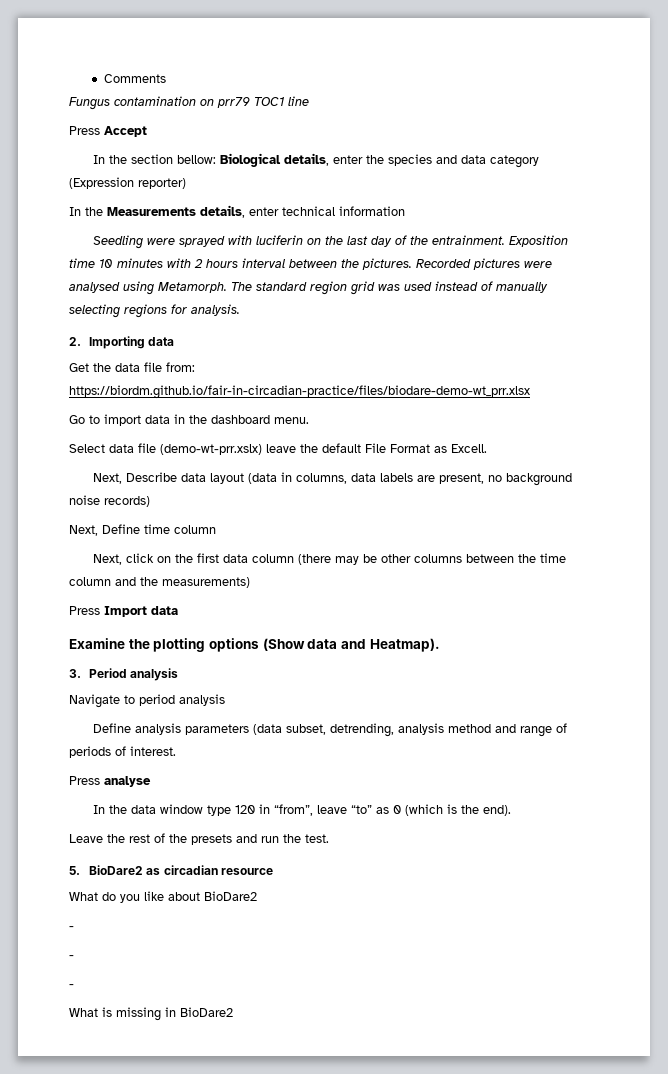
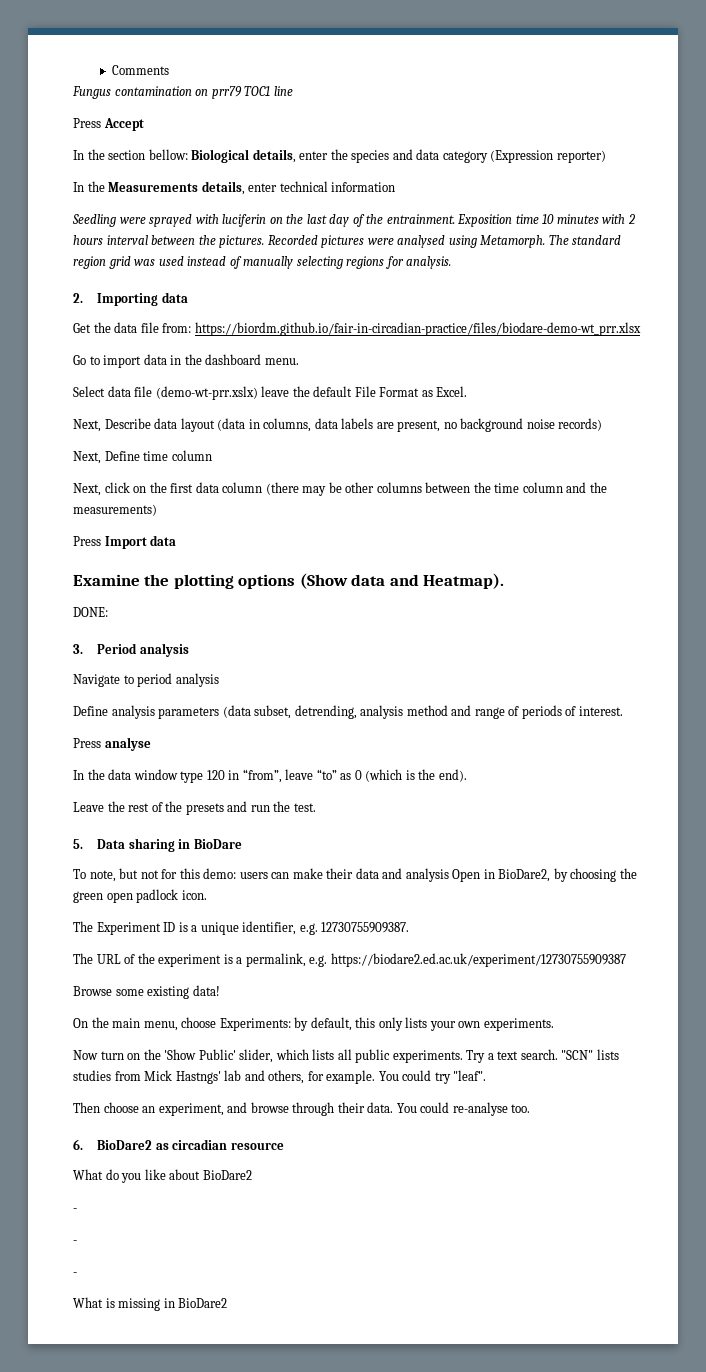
[451,444,487,453] Excell. -> [436,386,468,397] Excel.
(440, 645) none -> [73,607,108,617] // DONE:
(80, 870) none -> [97,838,242,852] [73,868,637,882] [73,889,207,903] [73,921,410,935] [73,953,626,967] [73,985,220,999] [73,1017,554,1031] [73,1049,619,1063] [73,1070,487,1084] [73,1102,531,1116] [73,1139,83,1150] Data sharing in BioDare // To note, but not for this demo: users can make their data and analysis Open in BioDare2, by choosing the green open padlock icon. // The Experiment ID is a unique identifier, e.g. 12730755909387. // The URL of the experiment is a permalink, e.g. https://biodare2.ed.ac.uk/experiment/12730755909387 // Browse some existing data! // On the main menu, choose Experiments: by default, this only lists your own experiments. // Now turn on the 'Show Public' slider, which lists all public experiments. Try a text search. "SCN" lists studies from Mick Hastngs' lab and others, for example. You could try "leaf". // Then choose an experiment, and browse through their data. You could re-analyse too. // 6.

